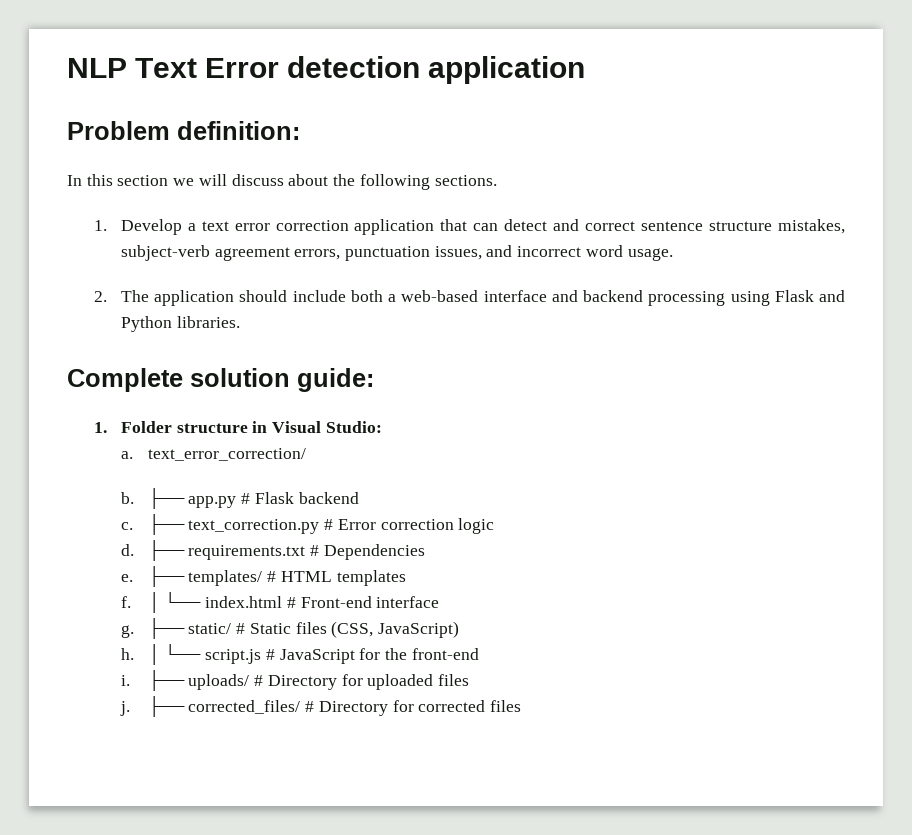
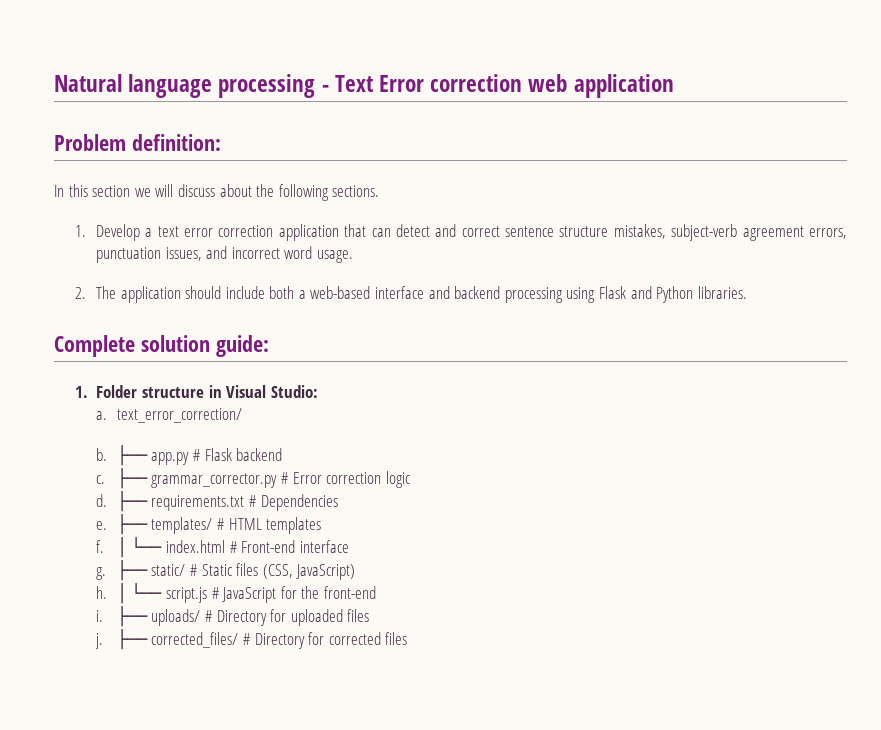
[67,56,421,78] NLP Text Error detection -> [54,74,568,98] Natural language processing - Text Error correction web
[188,519,320,534] text_correction.py -> [151,473,278,488] grammar_corrector.py

